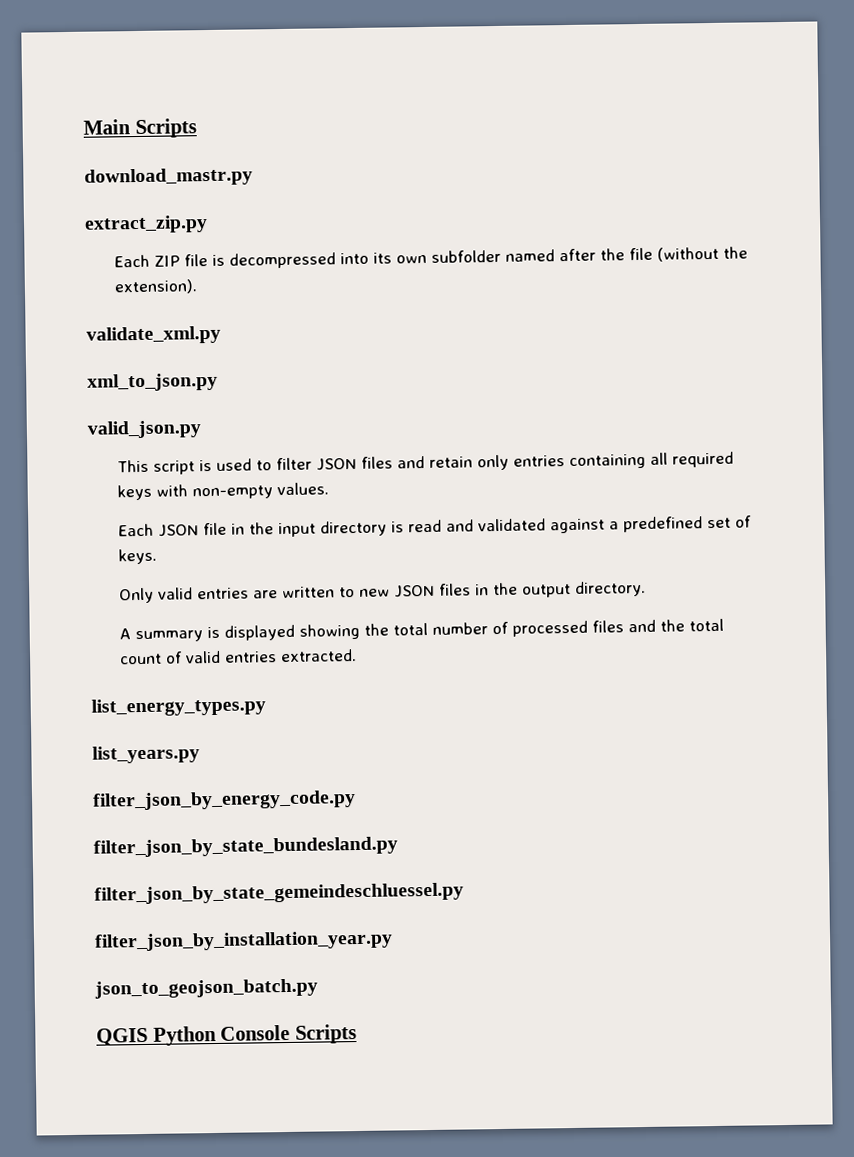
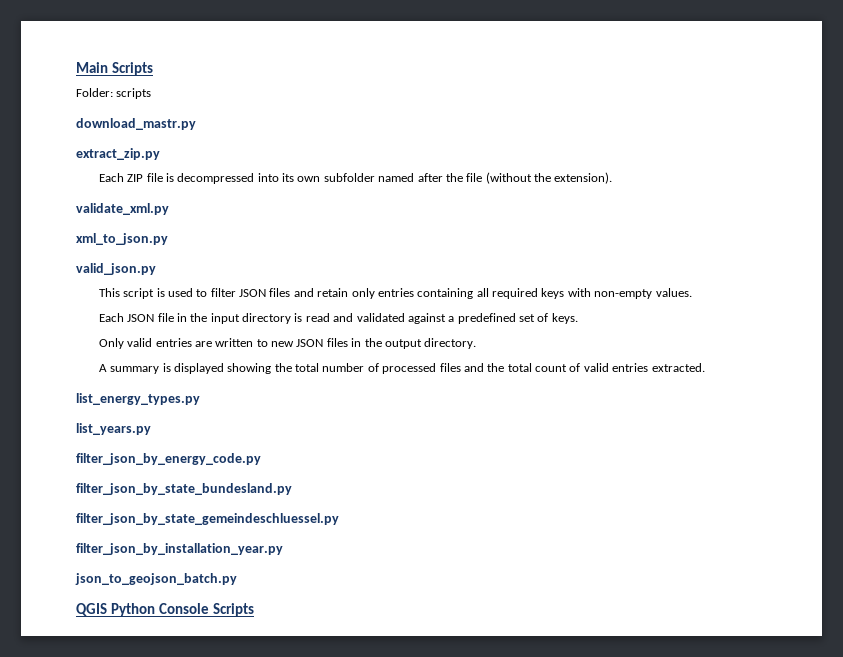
(197, 128) none -> [76,88,152,99] // Folder: scripts

